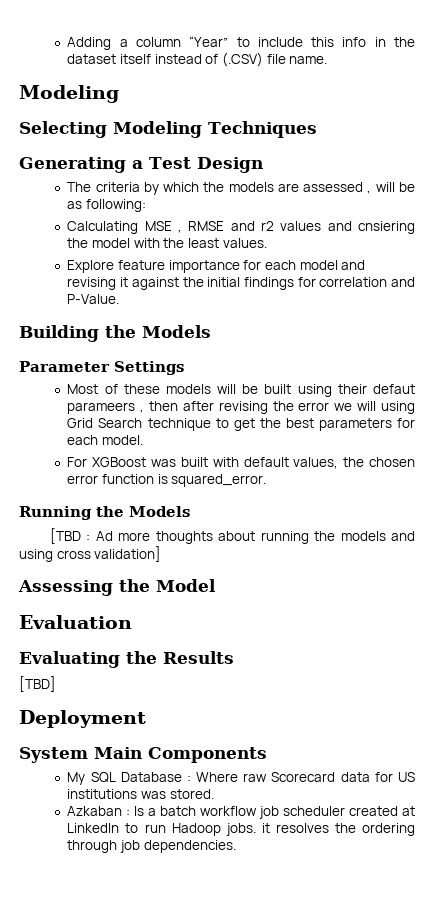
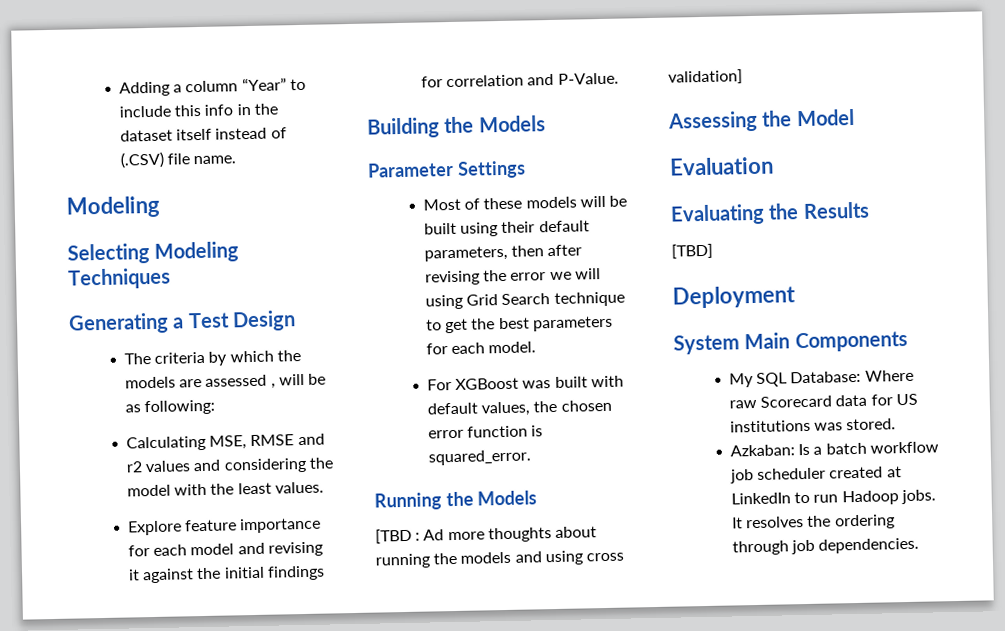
[144,221,183,233] MSE , -> [209,435,248,450] MSE,
[357,221,415,234] cnsiering -> [223,457,307,474] considering
[373,384,416,394] [67,402,145,414] defaut parameers , -> [538,220,590,233] [424,245,509,262] default parameters,
[120,772,191,782] Database : -> [790,370,862,384] Database:
[67,806,131,816] Azkaban : -> [730,444,796,457] Azkaban:
[261,823,270,833] it -> [732,517,744,529] It

